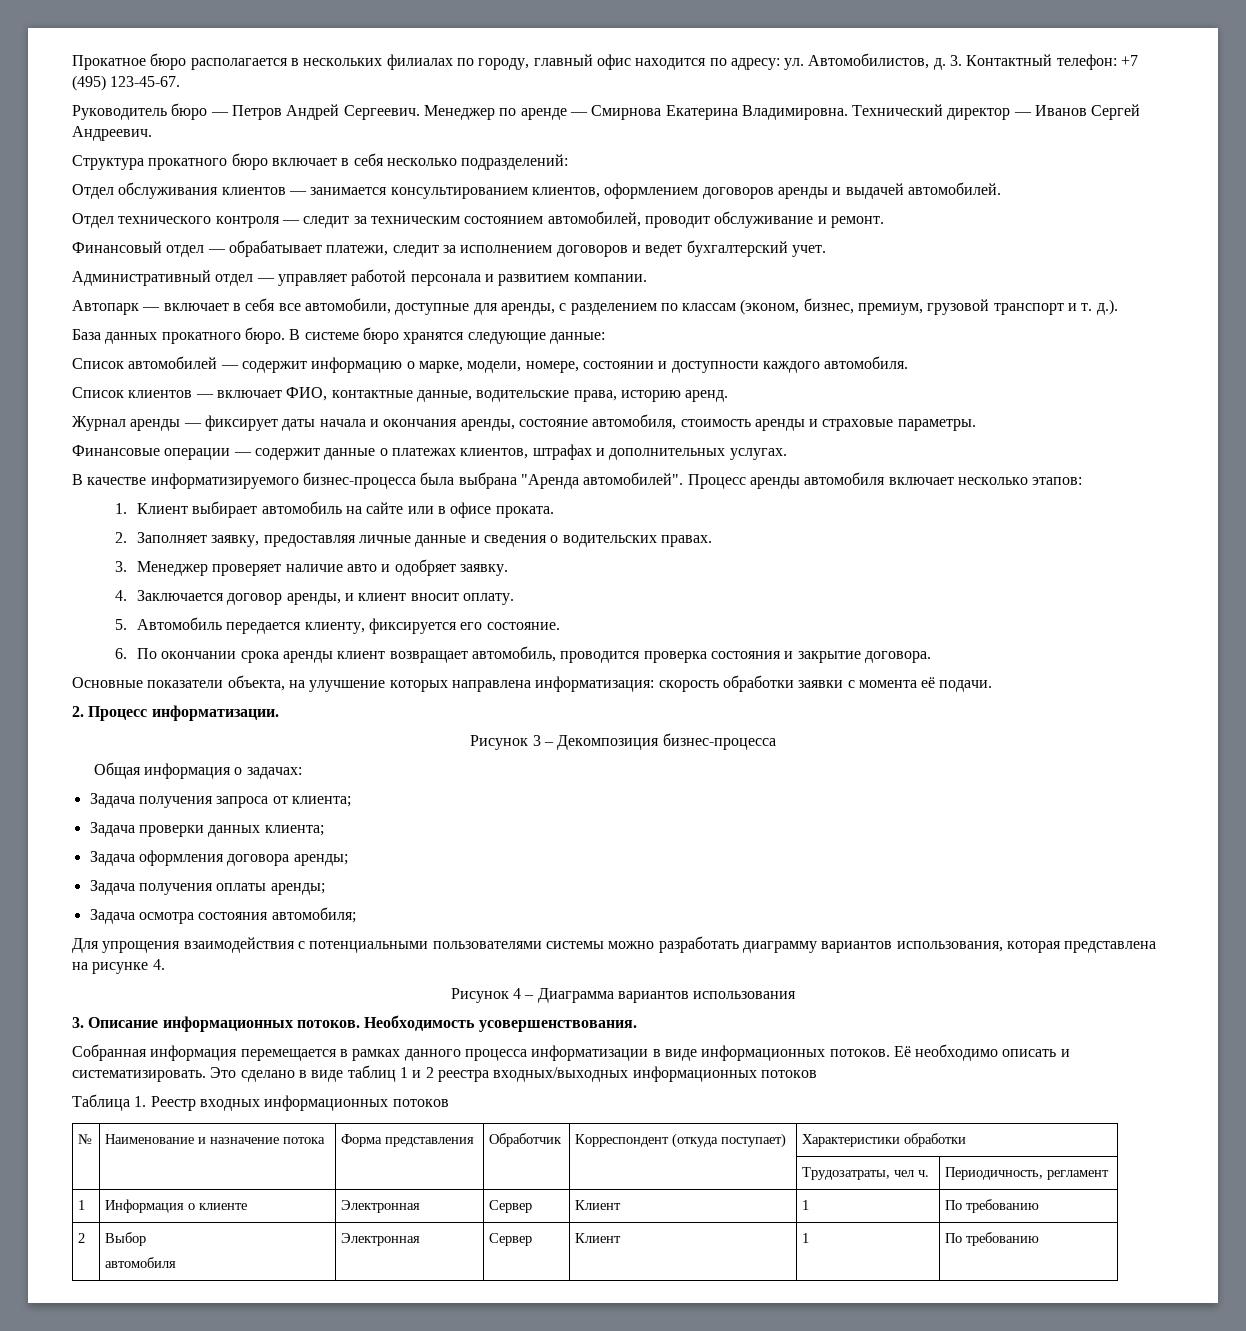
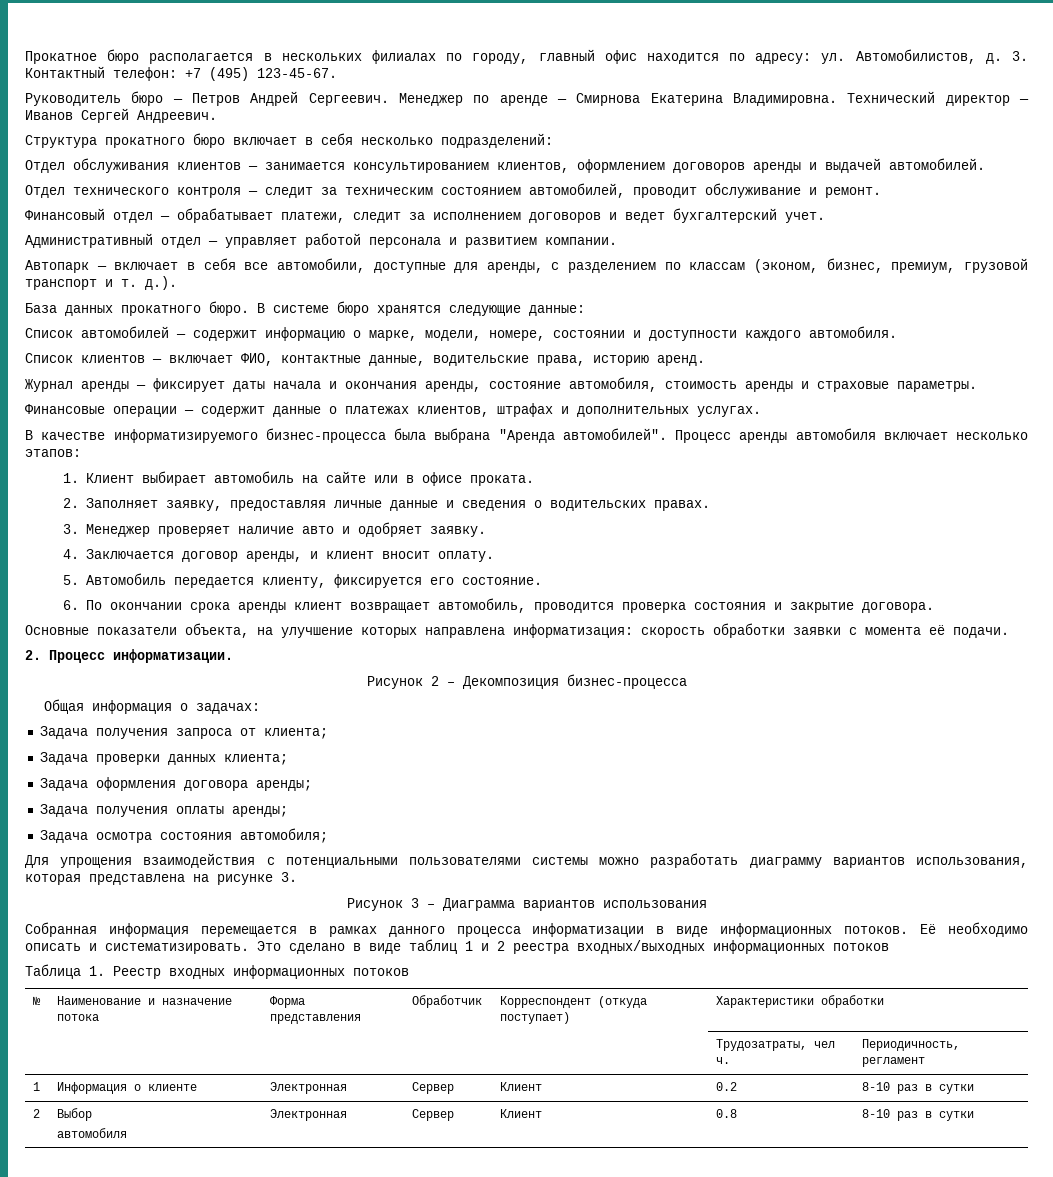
[532,735,541,746] 3 -> [430,676,439,686] 2
[152,959,165,970] [450,988,522,1003] 4. // Рисунок 4 -> [281,872,297,882] [346,898,419,911] 3. // Рисунок 3
[72,1015,637,1032] // 3. Описание информационных потоков. Необходимость усовершенствования. -> (707, 904) none
[802,1200,810,1210] [945,1199,1040,1213] 1 | По требованию -> [716,1082,738,1091] [862,1082,975,1094] 0.2 | 8-10 раз в сутки
[802,1233,810,1243] [945,1232,1040,1246] 1 | По требованию -> [716,1109,738,1118] [862,1109,975,1121] 0.8 | 8-10 раз в сутки

